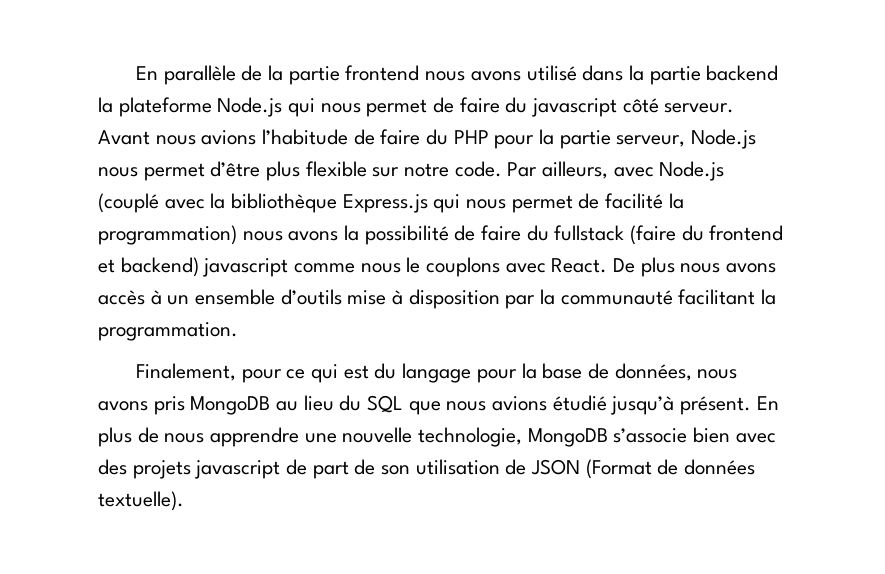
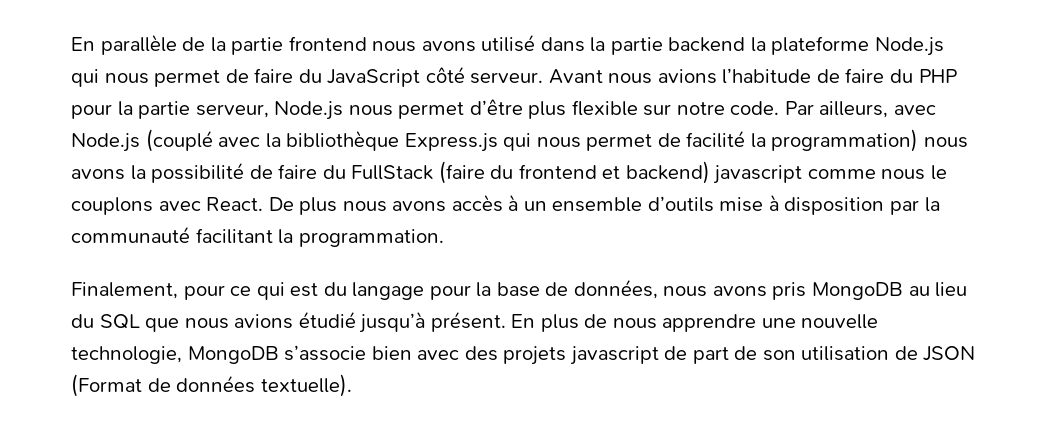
[531,98,618,117] javascript -> [327,69,421,87] JavaScript
[554,225,625,241] fullstack -> [351,165,434,180] FullStack

